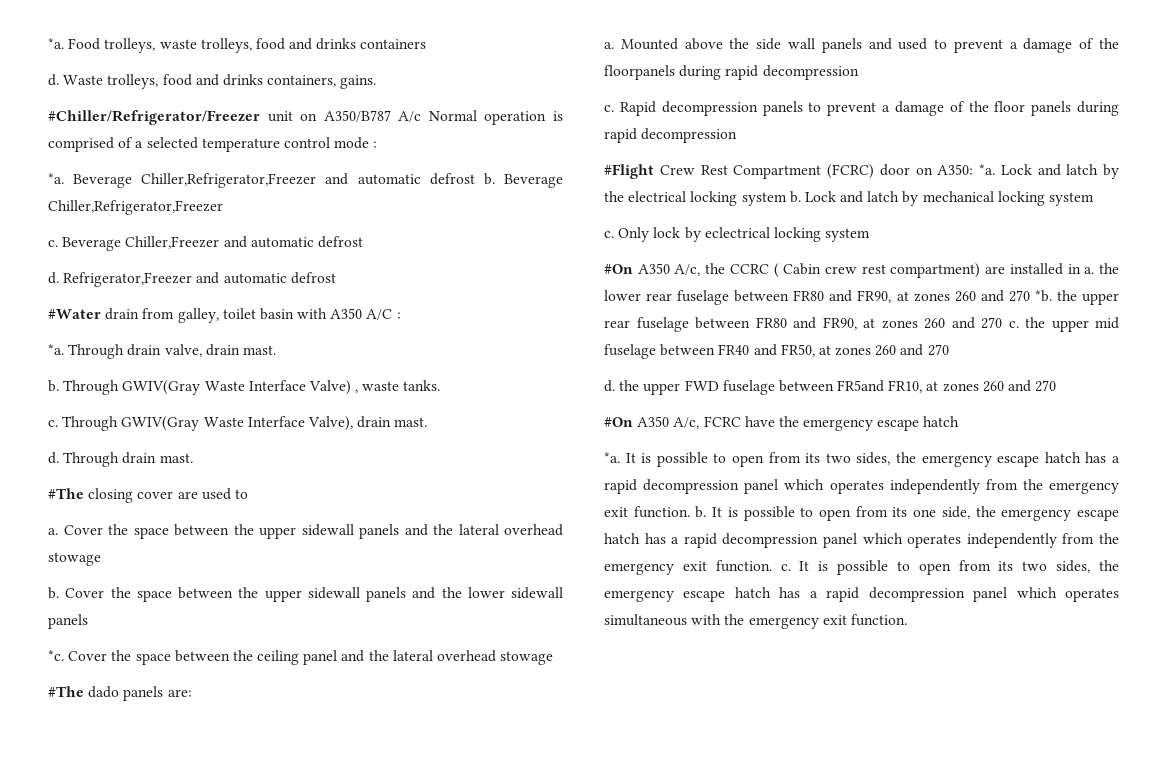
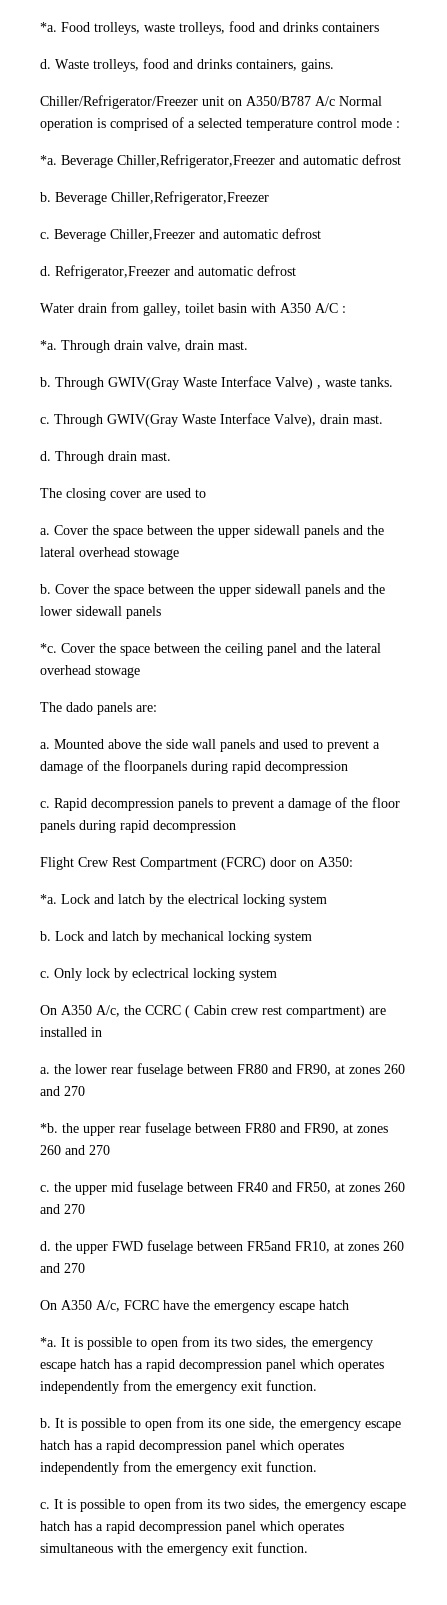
[48,110,260,125] #Chiller/Refrigerator/Freezer -> [40,95,198,109] Chiller/Refrigerator/Freezer
(475, 179) none -> (401, 159) //
[48,309,101,319] #Water -> [40,303,74,313] Water
[48,488,84,499] #The -> [40,488,62,498] The
[48,686,84,697] #The -> [40,702,62,712] The
[604,164,654,179] #Flight -> [40,857,74,870] Flight
(974, 169) none -> (353, 862) //
(787, 199) none -> (327, 901) //
[604,264,633,274] #On -> [40,1005,57,1015] On
(1081, 269) none -> (102, 1032) //
(1030, 296) none -> (85, 1091) //
(1002, 323) none -> (110, 1150) //
[604,417,633,427] #On -> [40,1300,57,1310] On
(690, 512) none -> (317, 1385) //
(772, 566) none -> (317, 1466) //

